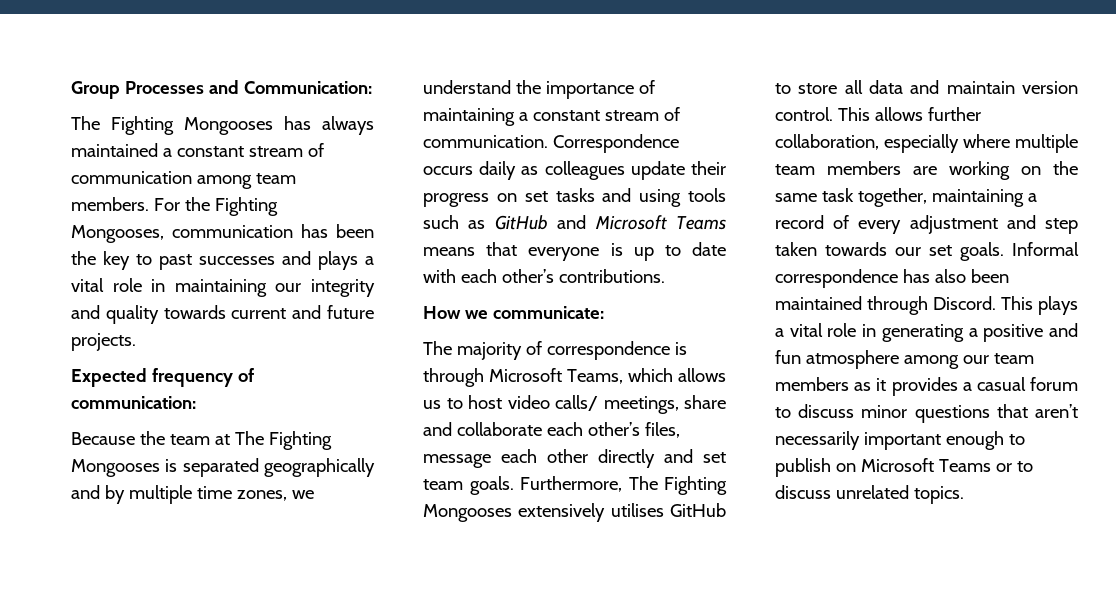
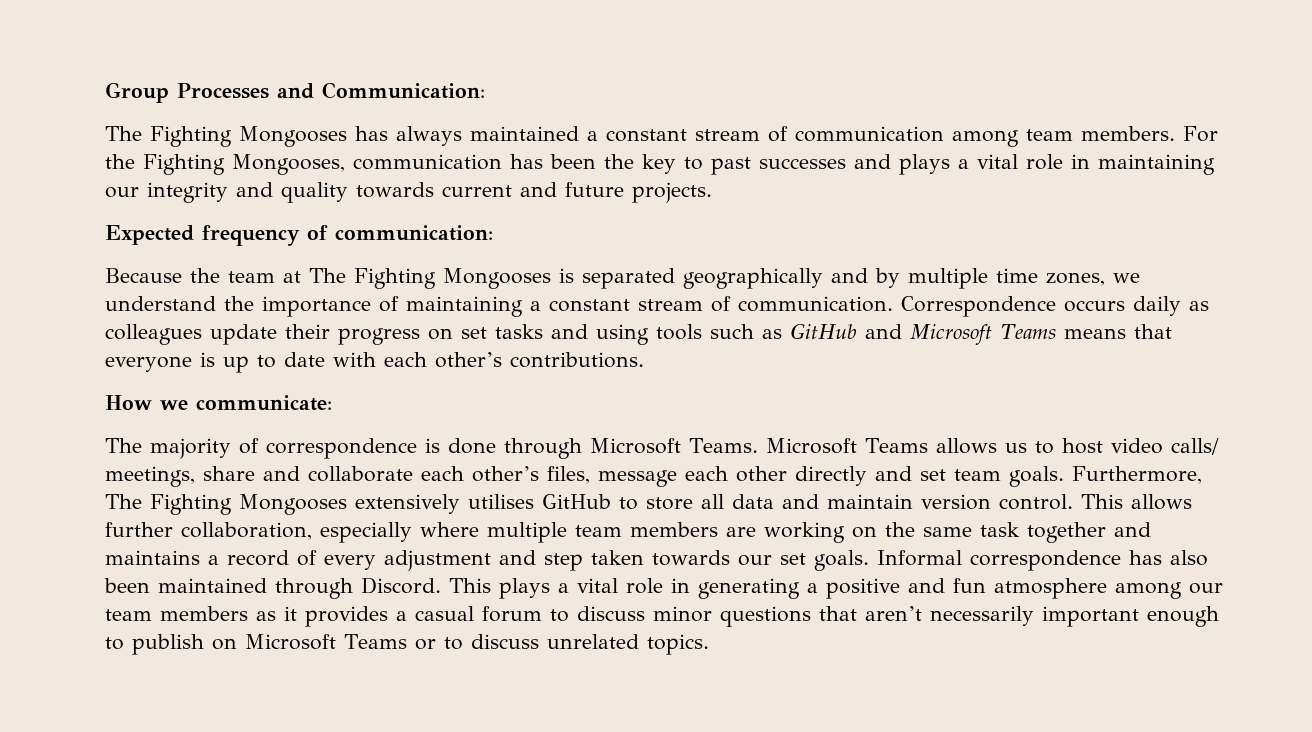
(687, 348) none -> [448,438,496,454] done
[567,368,673,384] Teams, which -> [689,438,928,454] Teams. Microsoft Teams
[857,188,1024,207] together, maintaining -> [1027,522,1151,543] [105,550,200,565] together and maintains

